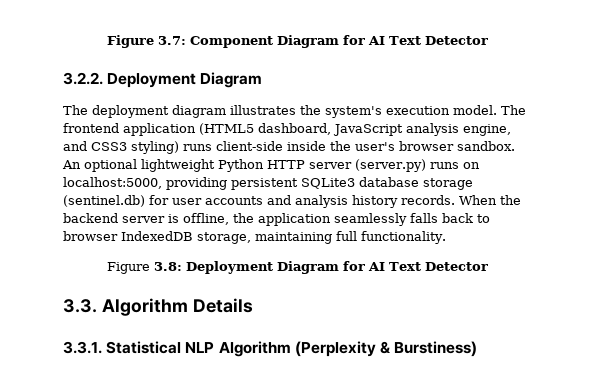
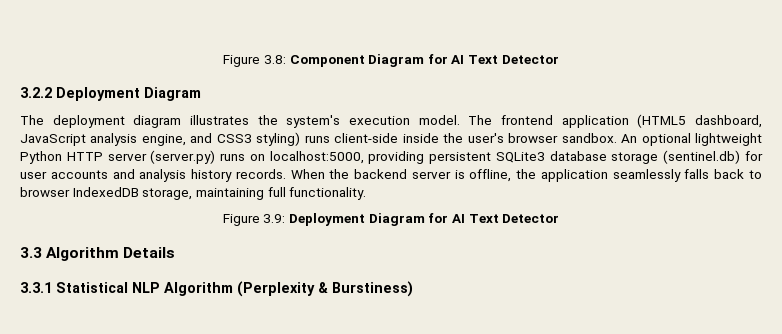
[107,35,187,48] Figure 3.7: -> [223,55,286,67] Figure 3.8:
[63,72,103,85] 3.2.2. -> [20,87,52,98] 3.2.2
[154,262,183,271] 3.8: -> [263,214,286,223] 3.9:
[63,299,97,313] 3.3. -> [20,247,42,258] 3.3
[63,341,102,354] 3.3.1. -> [20,282,52,293] 3.3.1

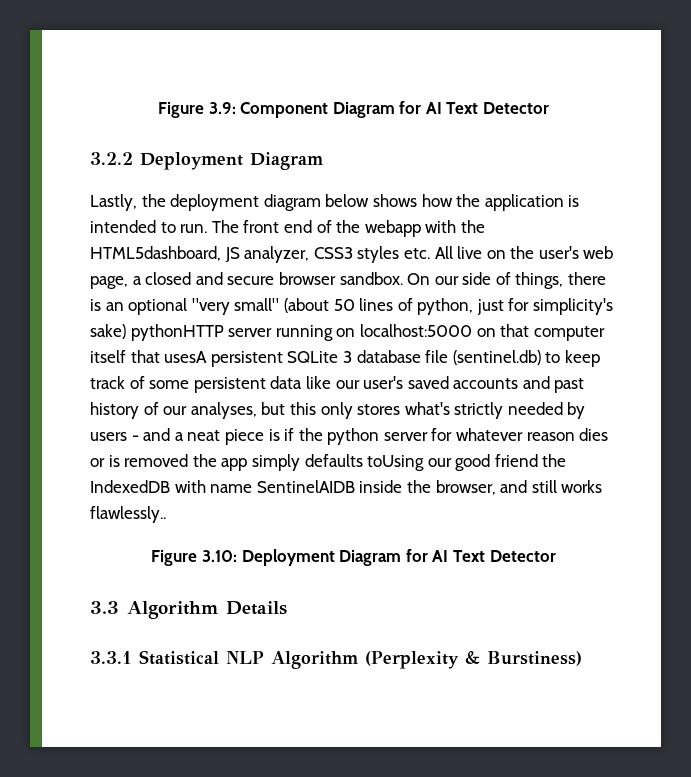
[223,55,286,67] Figure 3.8: -> [157,102,236,118] Figure 3.9:
[20,114,762,128] [20,132,762,146] [20,150,763,164] [20,169,762,182] [20,187,367,200] [222,214,286,226] The deployment diagram illustrates the system's execution model. The frontend application (HTML5 dashboard, JavaScript analysis engine, and CSS3 styling) runs client-side inside the user's browser sandbox. An optional lightweight Python HTTP server (server.py) runs on localhost:5000, providing persistent SQLite3 database storage (sentinel.db) for user accounts and analysis history records. When the backend server is offline, the application seamlessly falls back to browser IndexedDB storage, maintaining full functionality. // Figure 3.9: -> [90,194,580,211] [90,220,485,237] [90,246,614,263] [90,272,607,289] [90,298,614,315] [90,324,605,341] [90,350,600,367] [90,376,585,393] [90,402,586,419] [90,428,609,445] [90,454,567,471] [90,480,603,495] [90,506,166,523] [151,550,238,566] Lastly, the deployment diagram below shows how the application is intended to run. The front end of the webapp with the HTML5dashboard, JS analyzer, CSS3 styles etc. All live on the user's web page, a closed and secure browser sandbox. On our side of things, there is an optional "very small" (about 50 lines of python, just for simplicity's sake) pythonHTTP server running on localhost:5000 on that computer itself that usesA persistent SQLite 3 database file (sentinel.db) to keep track of some persistent data like our user's saved accounts and past history of our analyses, but this only stores what's strictly needed by users - and a neat piece is if the python server for whatever reason dies or is removed the app simply defaults toUsing our good friend the IndexedDB with name SentinelAIDB inside the browser, and still works flawlessly.. // Figure 3.10:

